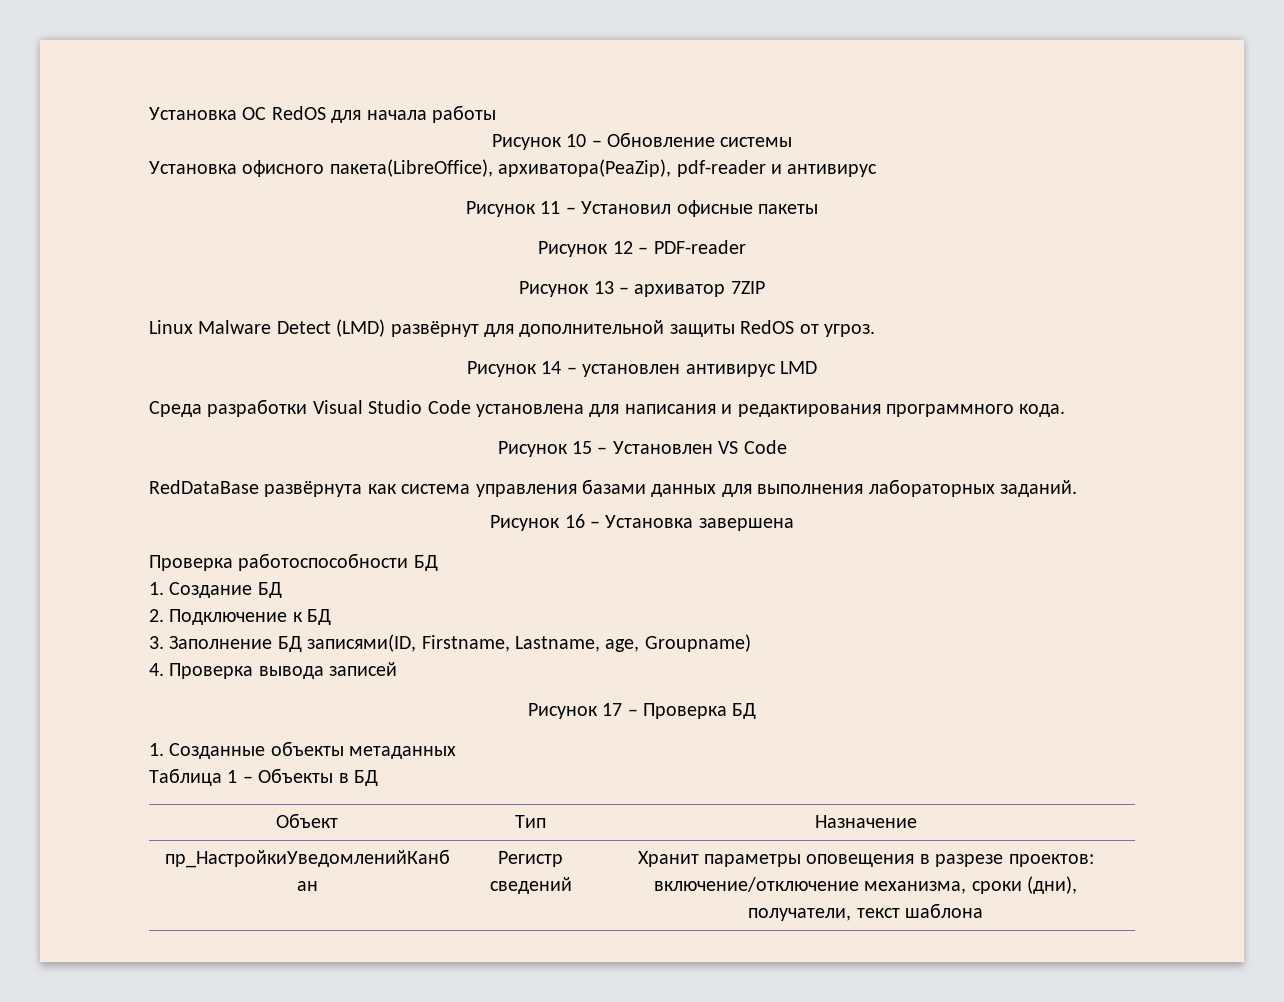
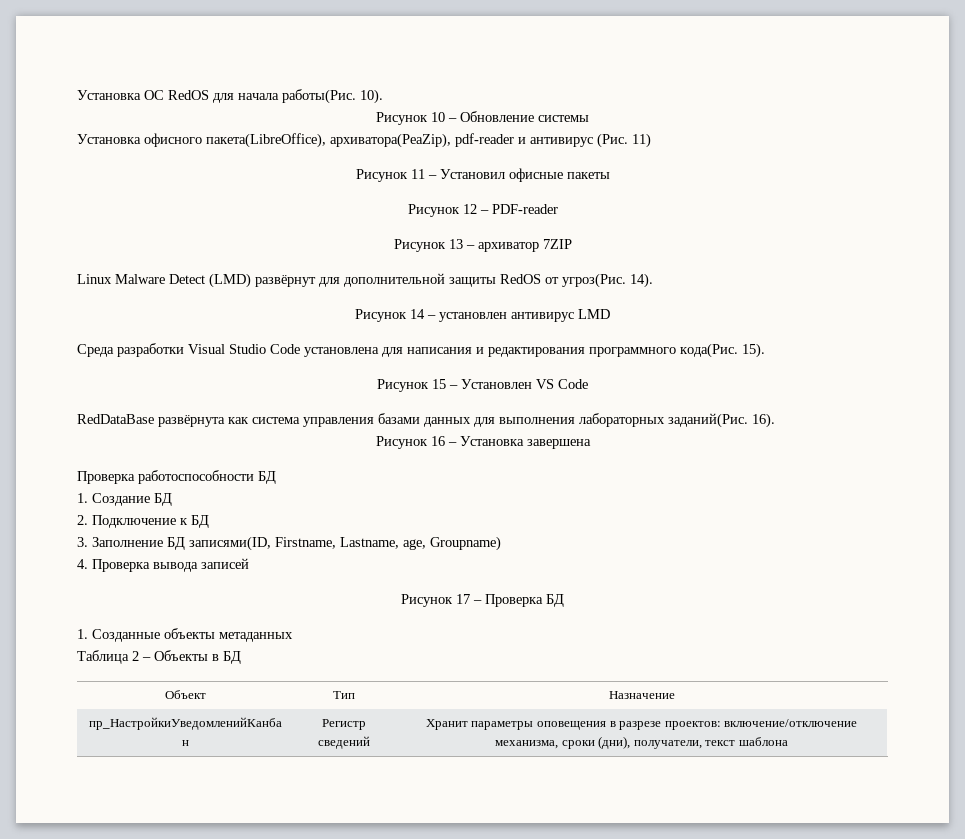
[432,105,496,123] работы -> [282,89,383,104] работы(Рис. 10).
(878, 170) none -> [597,133,651,148] (Рис. 11)
[823,324,875,337] угроз. -> [562,273,653,288] угроз(Рис. 14).
[1019,404,1066,417] кода. -> [680,343,765,358] кода(Рис. 15).
[999,480,1077,497] заданий. -> [668,413,775,428] заданий(Рис. 16).
[227,770,238,783] 1 -> [132,651,139,661] 2

